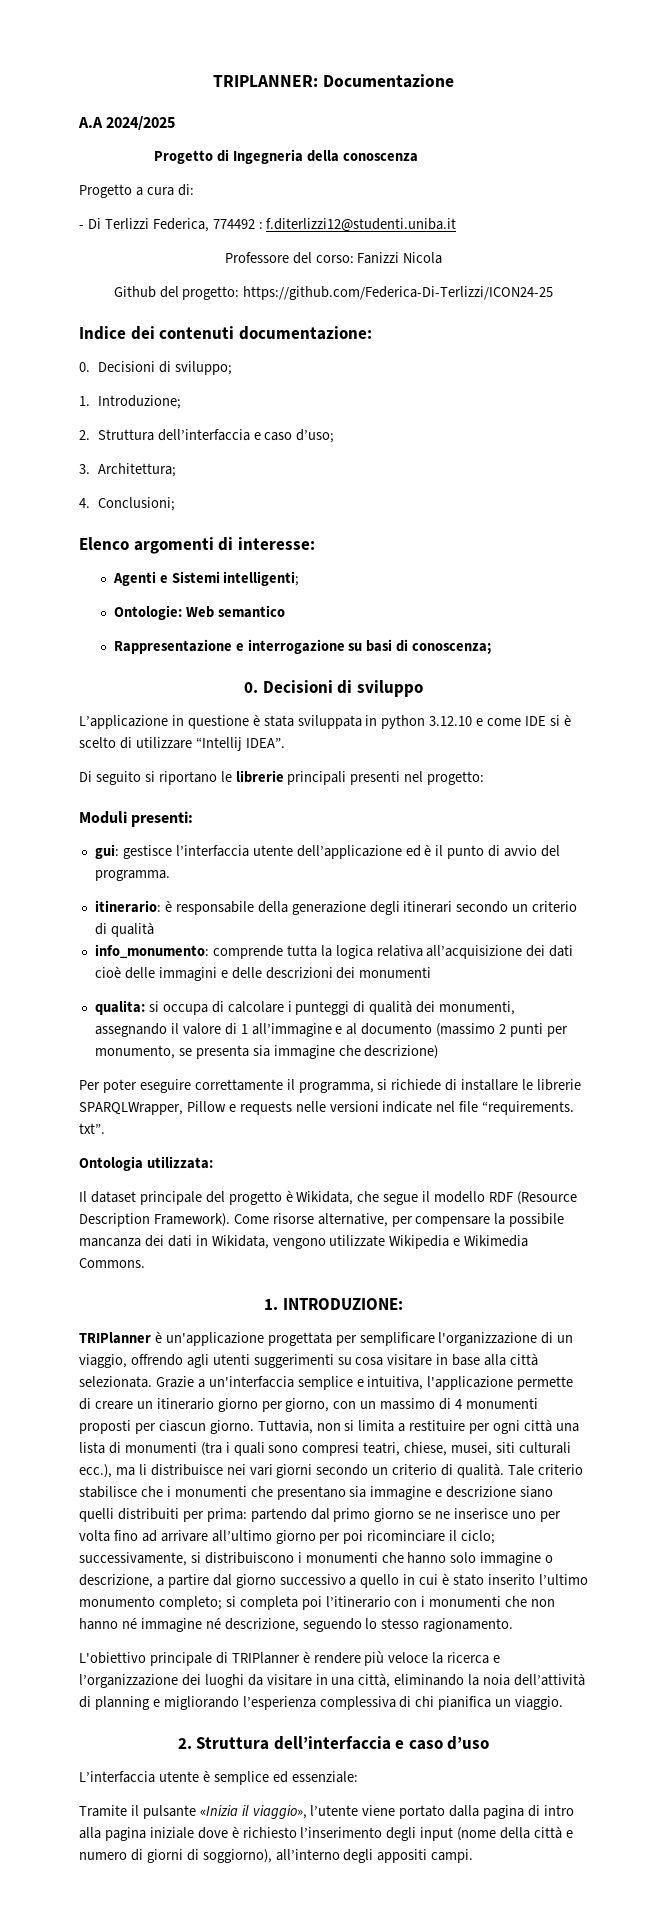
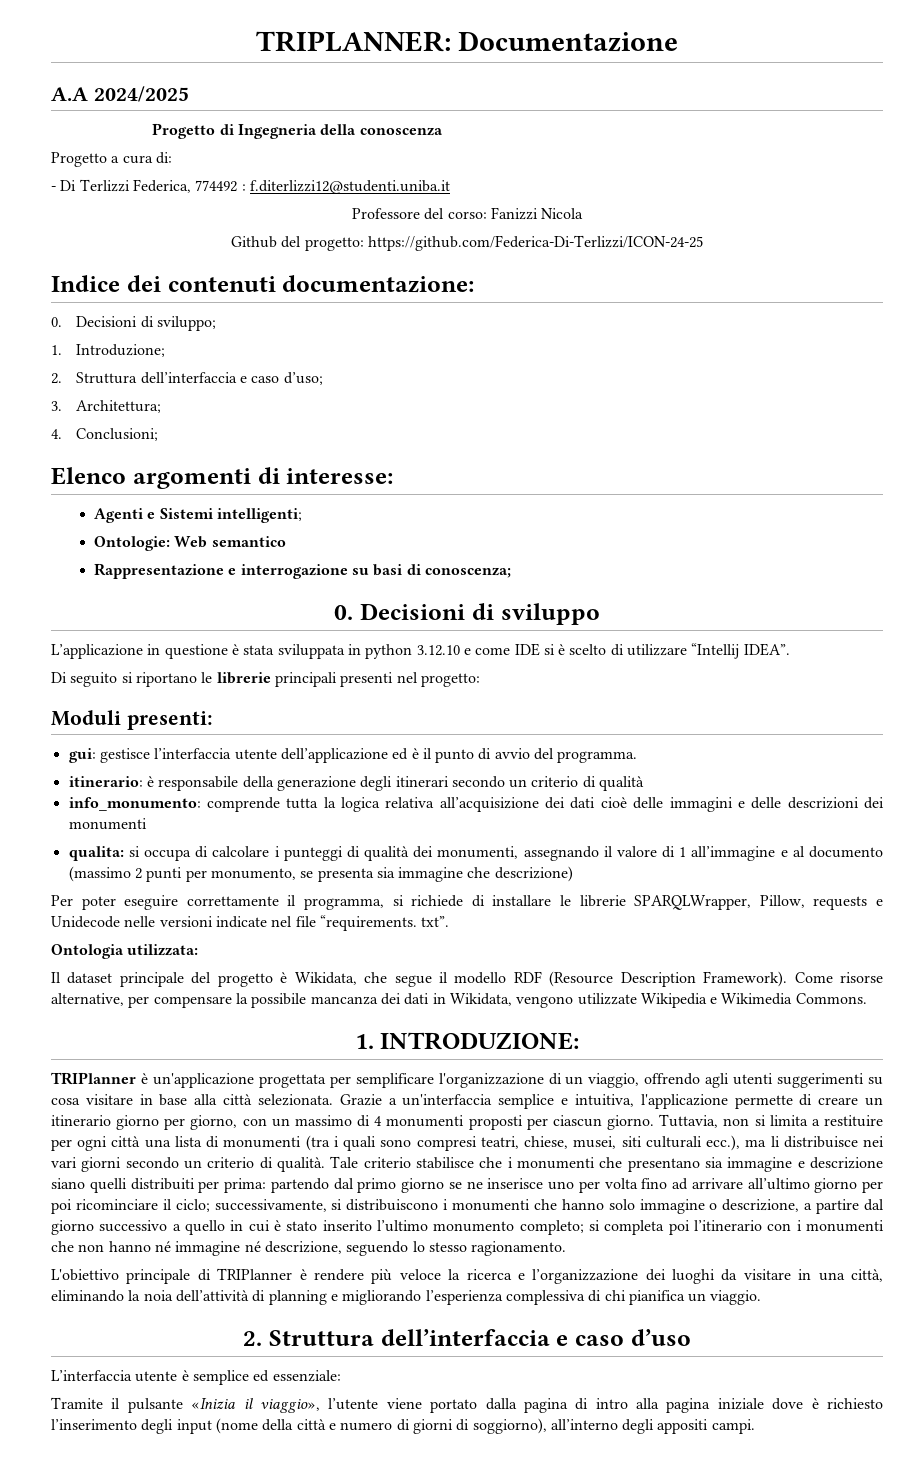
[243,286,554,300] https://github.com/Federica-Di-Terlizzi/ICON24-25 -> [367,235,703,251] https://github.com/Federica-Di-Terlizzi/ICON-24-25
[186,1101,292,1115] Pillow e requests -> [759,895,884,910] [51,916,120,928] Pillow, requests e Unidecode

